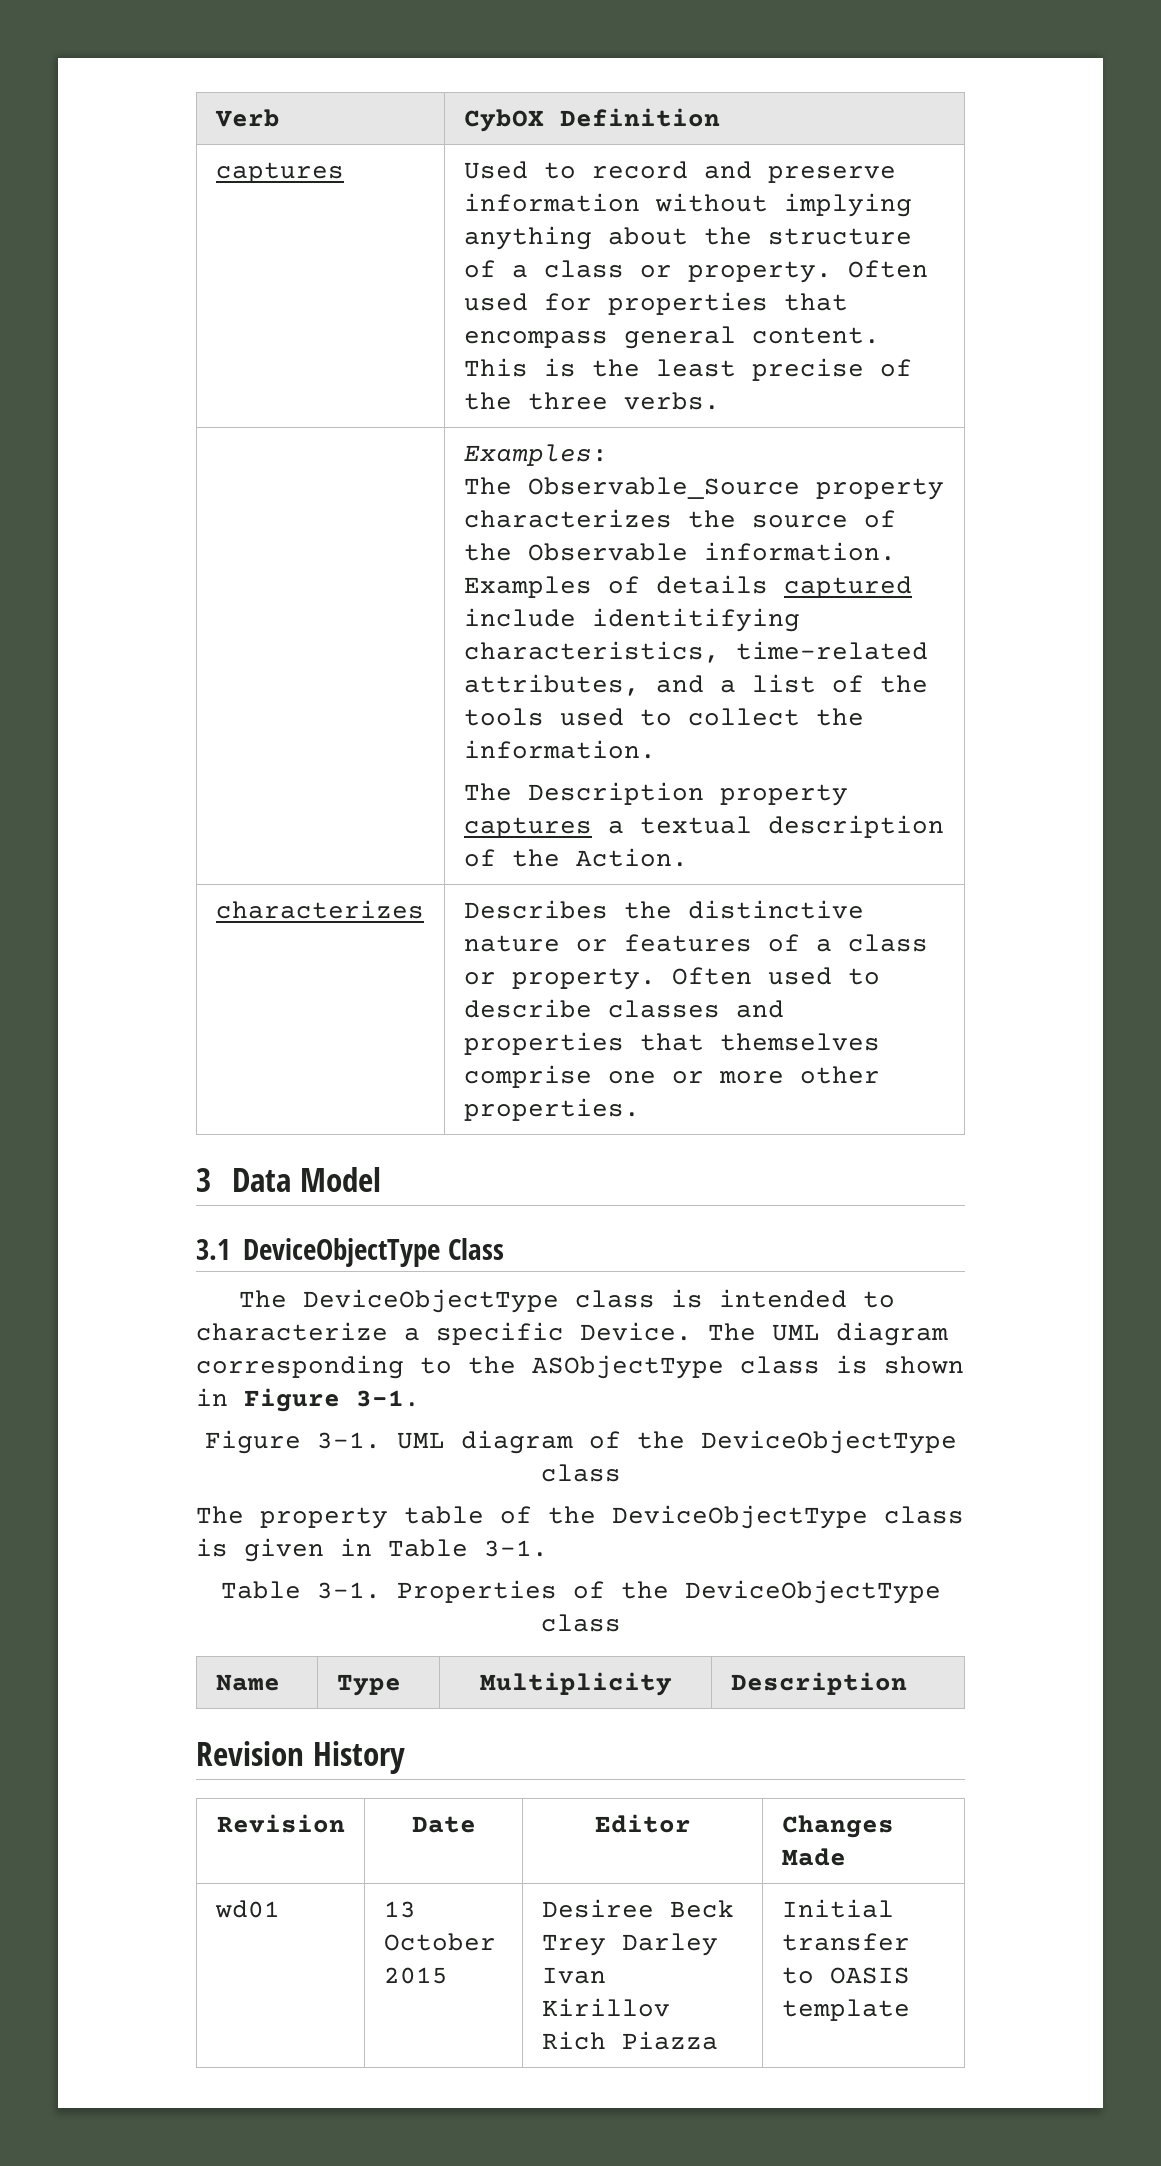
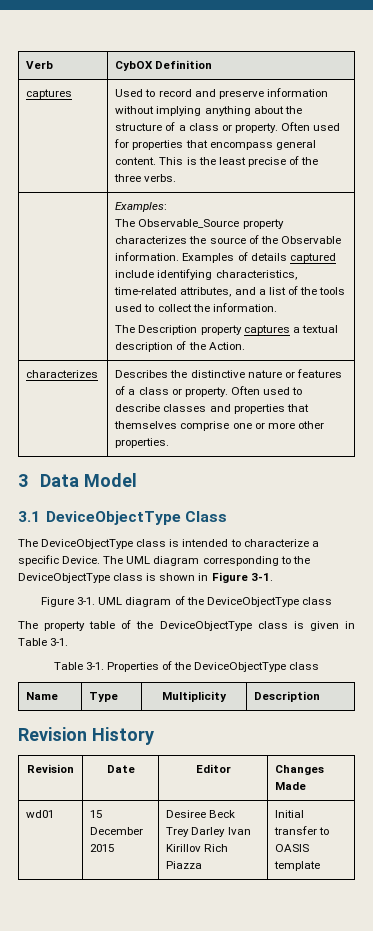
[591,608,800,632] identitifying -> [157,269,213,280] identifying
[532,1355,724,1379] ASObjectType -> [18,573,110,583] DeviceObjectType
[383,1901,416,1918] [383,1933,496,1951] 13 October -> [90,810,103,818] [90,827,144,835] 15 December

